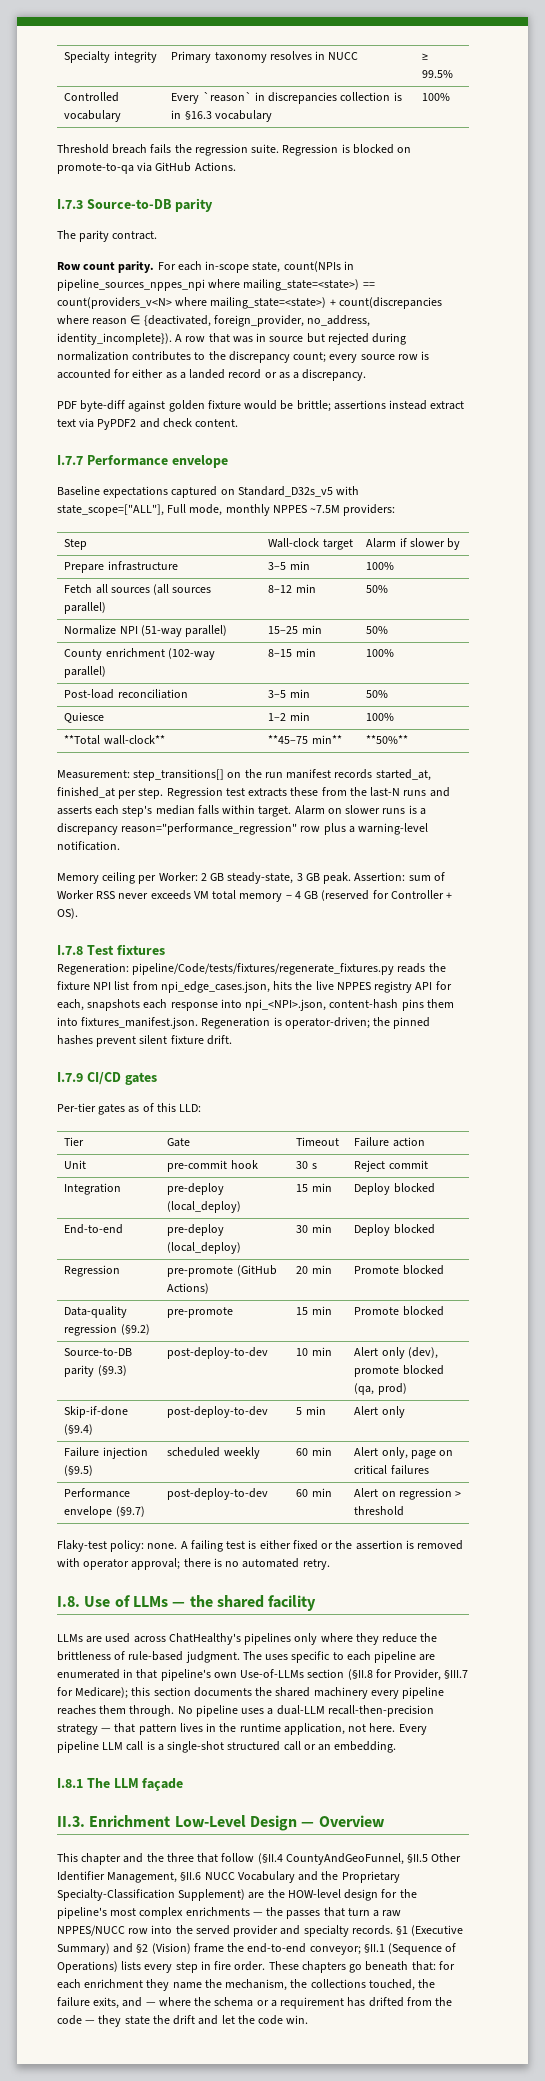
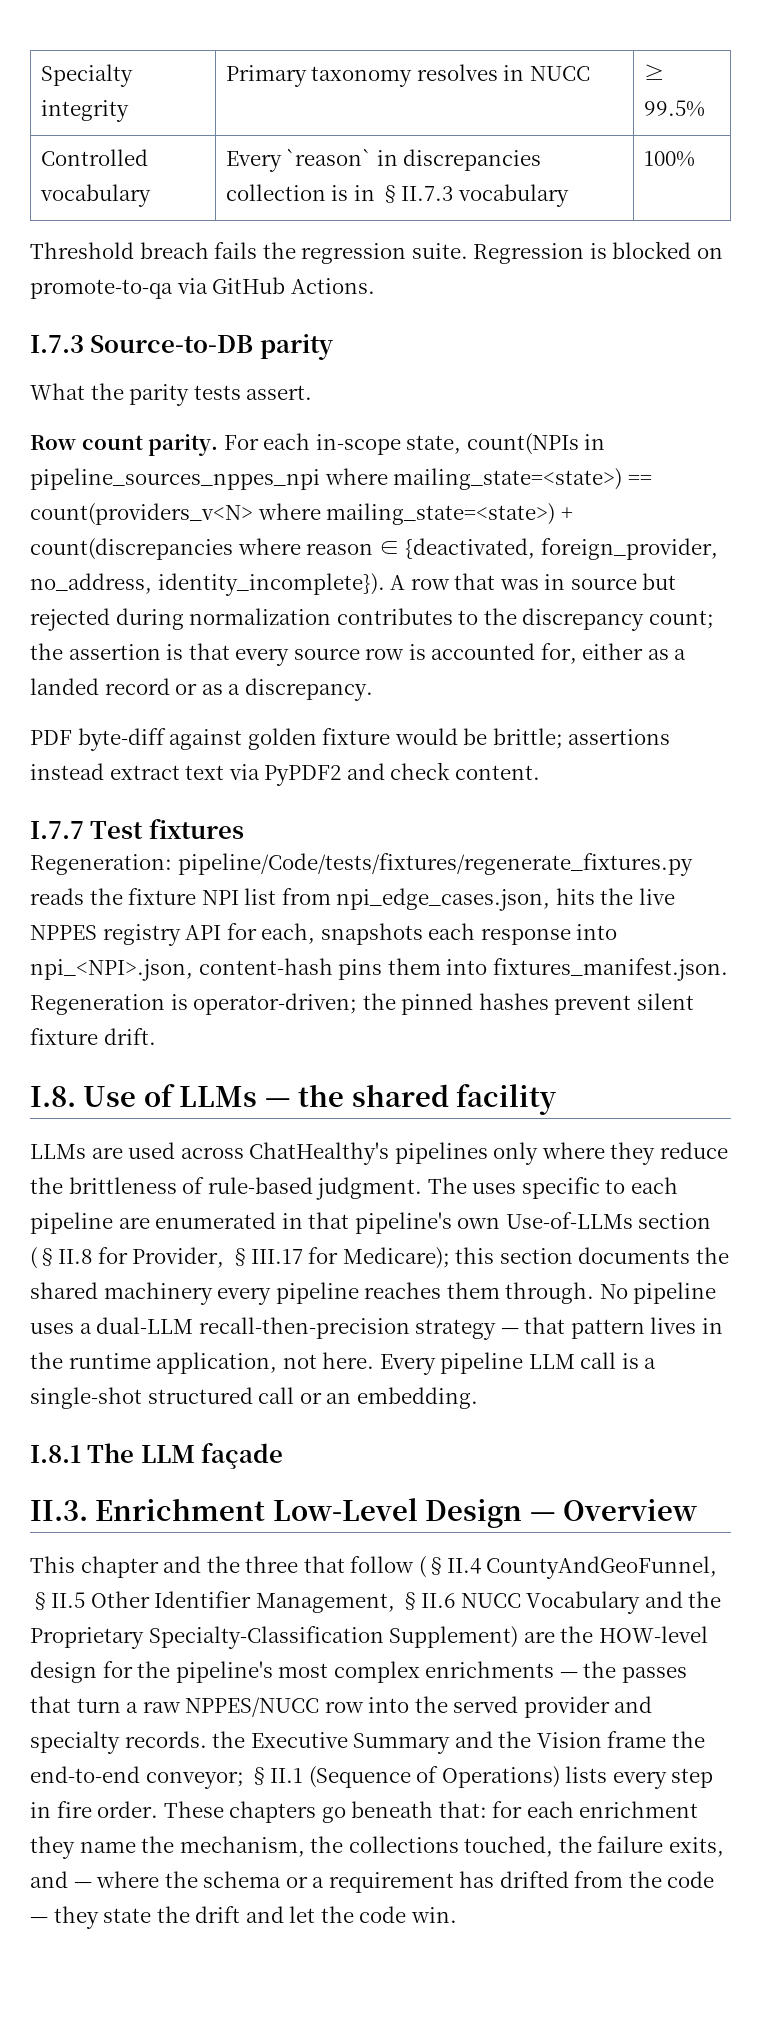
[184,111,212,120] §16.3 -> [380,185,454,203] §II.7.3
[57,230,158,242] The parity contract. -> [30,383,313,406] What the parity tests assert.
(327, 357) none -> [30,643,230,660] the assertion is that
[114,369,131,378] for -> [540,643,577,664] for,
[86,455,228,468] [57,486,360,498] [57,504,396,516] [64,539,88,550] [268,538,353,550] [366,538,461,550] [64,561,178,573] [268,561,310,570] [366,562,395,570] [64,584,212,595] [64,602,107,614] [268,584,316,593] [366,585,389,593] [64,625,228,637] [268,625,322,634] [366,626,389,634] [64,648,215,660] [64,666,107,678] [268,648,316,657] [366,649,395,657] [64,689,188,699] [268,689,310,698] [366,690,389,698] [64,712,105,723] [268,712,310,721] [366,713,395,721] [64,735,165,745] [268,735,342,744] [366,735,409,744] [57,769,431,781] [57,787,450,799] [57,805,426,817] [57,823,429,835] [57,841,120,851] [57,872,445,884] [57,890,453,902] [57,908,78,919] [57,945,83,955] Performance envelope // Baseline expectations captured on Standard_D32s_v5 with state_scope=["ALL"], Full mode, monthly NPPES ~7.5M providers: // Step | Wall-clock target | Alarm if slower by // Prepare infrastructure | 3–5 min | 100% // Fetch all sources (all sources parallel) | 8–12 min | 50% // Normalize NPI (51-way parallel) | 15–25 min | 50% // County enrichment (102-way parallel) | 8–15 min | 100% // Post-load reconciliation | 3–5 min | 50% // Quiesce | 1–2 min | 100% // **Total wall-clock** | **45–75 min** | **50%** // Measurement: step_transitions[] on the run manifest records started_at, finished_at per step. Regression test extracts these from the last-N runs and asserts each step's median falls within target. Alarm on slower runs is a discrepancy reason="performance_regression" row plus a warning-level notification. // Memory ceiling per Worker: 2 GB steady-state, 3 GB peak. Assertion: sum of Worker RSS never exceeds VM total memory − 4 GB (reserved for Controller + OS). // I.7.8 -> (84, 830) none
[57,1072,157,1085] [57,1103,202,1115] [64,1137,85,1146] [167,1138,191,1147] [296,1137,340,1146] [354,1137,425,1147] [64,1160,87,1169] [167,1160,258,1172] [296,1161,317,1169] [354,1160,428,1172] [64,1183,122,1195] [167,1183,225,1195] [167,1201,242,1213] [296,1183,332,1192] [354,1183,435,1195] [64,1224,124,1234] [167,1224,225,1236] [167,1242,242,1254] [296,1224,332,1233] [354,1224,435,1236] [64,1265,121,1277] [167,1265,277,1277] [167,1283,210,1294] [296,1265,332,1274] [354,1265,444,1275] [64,1306,128,1318] [64,1324,150,1336] [167,1307,234,1318] [296,1306,332,1315] [354,1306,444,1316] [64,1348,133,1356] [64,1365,127,1377] [167,1347,269,1359] [296,1347,332,1356] [354,1347,438,1359] [354,1365,444,1377] [354,1383,407,1395] [64,1406,129,1418] [64,1424,94,1435] [167,1406,269,1418] [296,1406,326,1415] [354,1406,405,1418] [64,1447,148,1459] [64,1465,94,1476] [167,1447,260,1459] [296,1447,332,1456] [354,1447,454,1459] [354,1465,429,1475] [64,1488,131,1498] [64,1506,145,1518] [167,1488,269,1500] [296,1488,332,1497] [354,1488,462,1500] [354,1506,405,1516] [57,1540,464,1552] [57,1558,330,1570] // I.7.9 CI/CD gates // Per-tier gates as of this LLD: // Tier | Gate | Timeout | Failure action // Unit | pre-commit hook | 30 s | Reject commit // Integration | pre-deploy (local_deploy) | 15 min | Deploy blocked // End-to-end | pre-deploy (local_deploy) | 30 min | Deploy blocked // Regression | pre-promote (GitHub Actions) | 20 min | Promote blocked // Data-quality regression (§9.2) | pre-promote | 15 min | Promote blocked // Source-to-DB parity (§9.3) | post-deploy-to-dev | 10 min | Alert only (dev), promote blocked (qa, prod) // Skip-if-done (§9.4) | post-deploy-to-dev | 5 min | Alert only // Failure injection (§9.5) | scheduled weekly | 60 min | Alert only, page on critical failures // Performance envelope (§9.7) | post-deploy-to-dev | 60 min | Alert on regression > threshold // Flaky-test policy: none. A failing test is either fixed or the assertion is removed with operator approval; there is no automated retry. -> (156, 1036) none
[444,1670,469,1679] §III.7 -> [229,1248,303,1266] §III.17
[396,1925,464,1936] [57,1943,191,1955] §1 (Executive Summary) and §2 (Vision) -> [212,1731,602,1754] the Executive Summary and the Vision

